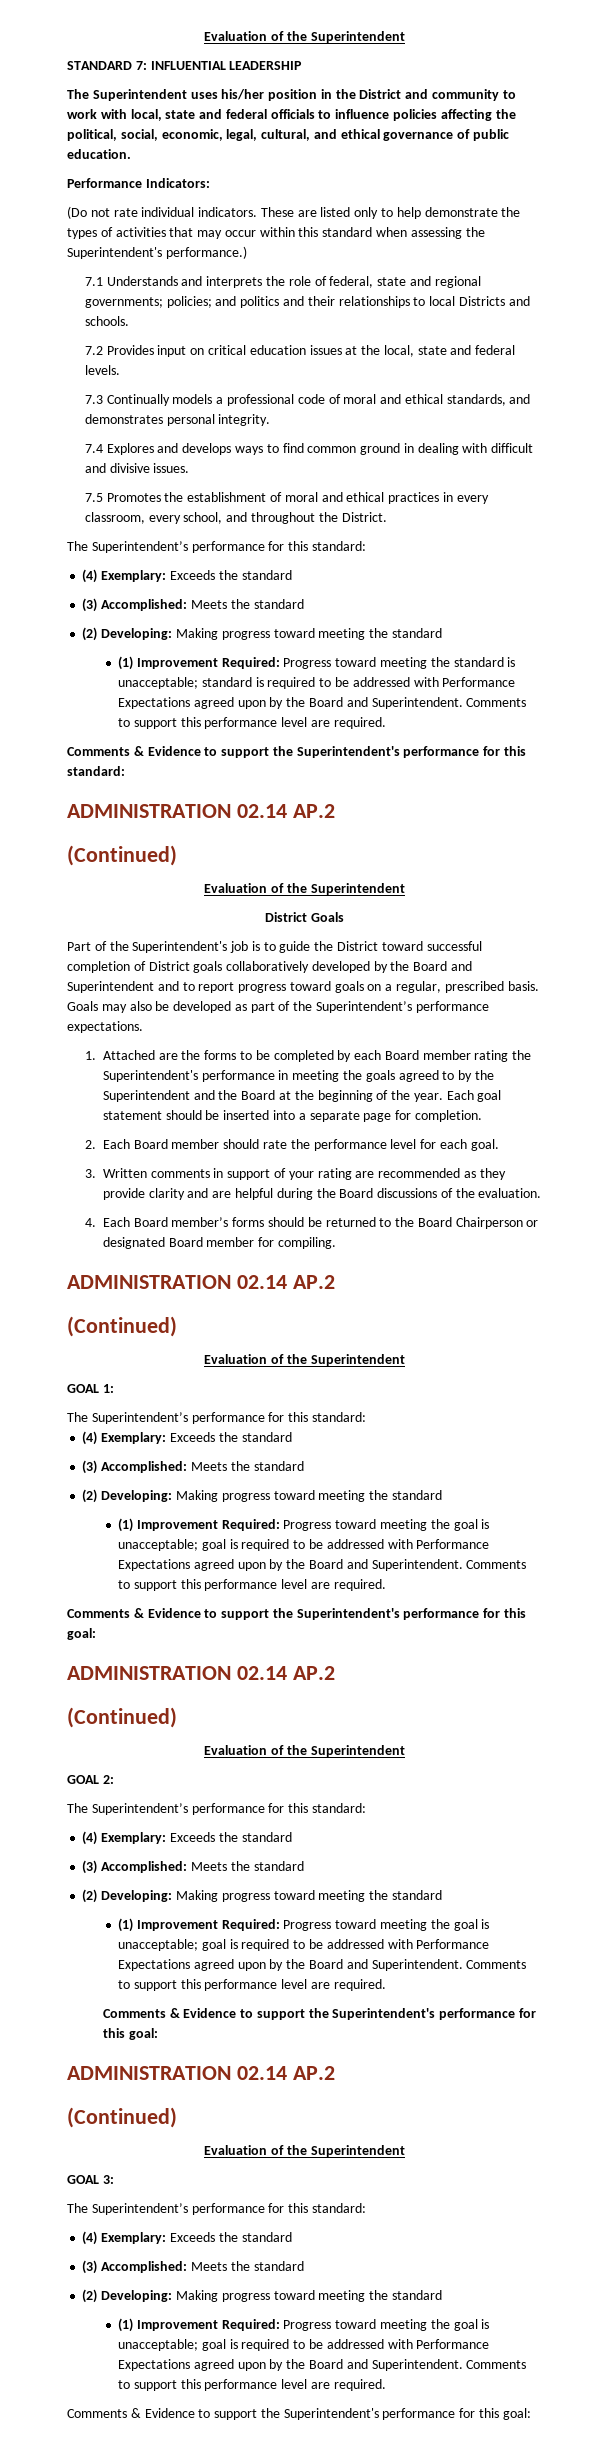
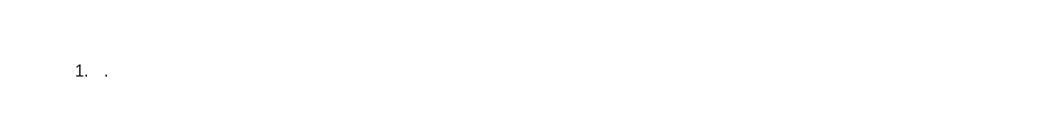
[204,31,405,43] [67,61,303,70] [67,89,516,101] [67,109,516,121] [67,129,510,141] [67,149,131,159] [67,178,210,188] [67,206,521,219] [67,227,485,239] [67,246,247,259] [84,276,481,288] [84,296,530,308] [84,316,129,326] [84,345,516,357] [84,365,120,375] [84,394,531,406] [84,414,271,426] [84,443,534,455] [84,463,190,473] [84,492,489,504] [84,512,387,524] [67,541,366,553] [82,569,292,583] [82,598,304,612] [82,627,442,641] [118,656,516,670] [118,677,516,689] [118,697,527,709] [118,717,386,729] [67,746,527,758] [67,766,125,776] [67,804,335,818] [67,845,177,866] [204,883,405,895] [265,912,344,922] [67,941,482,953] [67,961,473,973] [67,981,539,993] [67,1001,489,1013] [67,1021,143,1033] [84,1050,532,1062] [102,1070,494,1082] [102,1090,502,1102] [102,1110,482,1122] [84,1139,499,1151] [84,1168,506,1180] [102,1188,542,1200] [84,1217,539,1229] [102,1237,336,1249] [67,1275,335,1289] [67,1316,177,1337] [204,1354,405,1366] [67,1384,114,1393] [67,1412,366,1424] [82,1431,292,1445] [82,1460,304,1474] [82,1489,442,1503] [118,1518,490,1532] [118,1539,490,1551] [118,1559,527,1571] [118,1579,386,1591] [67,1608,527,1620] [67,1628,96,1640] [67,1666,335,1680] [67,1707,177,1728] [204,1745,405,1757] [67,1775,114,1784] [67,1803,366,1815] [82,1831,292,1845] [82,1860,304,1874] [82,1889,442,1903] [118,1918,490,1932] [118,1939,490,1951] [118,1959,527,1971] [118,1979,386,1991] [102,2008,536,2020] [102,2028,158,2040] [67,2066,335,2080] [67,2107,177,2128] [204,2145,405,2157] [67,2175,114,2184] [67,2203,366,2215] [82,2231,292,2245] [82,2260,304,2274] [82,2289,442,2303] [118,2318,490,2332] [118,2339,490,2351] [118,2359,527,2371] [118,2379,386,2391] [67,2408,531,2420] Evaluation of the Superintendent // STANDARD 7: INFLUENTIAL LEADERSHIP // The Superintendent uses his/her position in the District and community to work with local, state and federal officials to influence policies affecting the political, social, economic, legal, cultural, and ethical governance of public education. // Performance Indicators: // (Do not rate individual indicators. These are listed only to help demonstrate the types of activities that may occur within this standard when assessing the Superintendent's performance.) // 7.1 Understands and interprets the role of federal, state and regional governments; policies; and politics and their relationships to local Districts and schools. // 7.2 Provides input on critical education issues at the local, state and federal levels. // 7.3 Continually models a professional code of moral and ethical standards, and demonstrates personal integrity. // 7.4 Explores and develops ways to find common ground in dealing with difficult and divisive issues. // 7.5 Promotes the establishment of moral and ethical practices in every classroom, every school, and throughout the District. // The Superintendent’s performance for this standard: // (4) Exemplary: Exceeds the standard // (3) Accomplished: Meets the standard // (2) Developing: Making progress toward meeting the standard // (1) Improvement Required: Progress toward meeting the standard is unacceptable; standard is required to be addressed with Performance Expectations agreed upon by the Board and Superintendent. Comments to support this performance level are required. // Comments & Evidence to support the Superintendent's performance for this standard: // ADMINISTRATION 02.14 AP.2 // (Continued) // Evaluation of the Superintendent // District Goals // Part of the Superintendent's job is to guide the District toward successful completion of District goals collaboratively developed by the Board and Superintendent and to report progress toward goals on a regular, prescribed basis. Goals may also be developed as part of the Superintendent’s performance expectations. // 1. Attached are the forms to be completed by each Board member rating the Superintendent's performance in meeting the goals agreed to by the Superintendent and the Board at the beginning of the year. Each goal statement should be inserted into a separate page for completion. // 2. Each Board member should rate the performance level for each goal. // 3. Written comments in support of your rating are recommended as they provide clarity and are helpful during the Board discussions of the evaluation. // 4. Each Board member’s forms should be returned to the Board Chairperson or designated Board member for compiling. // ADMINISTRATION 02.14 AP.2 // (Continued) // Evaluation of the Superintendent // GOAL 1: // The Superintendent’s performance for this standard: // (4) Exemplary: Exceeds the standard // (3) Accomplished: Meets the standard // (2) Developing: Making progress toward meeting the standard // (1) Improvement Required: Progress toward meeting the goal is unacceptable; goal is required to be addressed with Performance Expectations agreed upon by the Board and Superintendent. Comments to support this performance level are required. // Comments & Evidence to support the Superintendent's performance for this goal: // ADMINISTRATION 02.14 AP.2 // (Continued) // Evaluation of the Superintendent // GOAL 2: // The Superintendent’s performance for this standard: // (4) Exemplary: Exceeds the standard // (3) Accomplished: Meets the standard // (2) Developing: Making progress toward meeting the standard // (1) Improvement Required: Progress toward meeting the goal is unacceptable; goal is required to be addressed with Performance Expectations agreed upon by the Board and Superintendent. Comments to support this performance level are required. // Comments & Evidence to support the Superintendent's performance for this goal: // ADMINISTRATION 02.14 AP.2 // (Continued) // Evaluation of the Superintendent // GOAL 3: // The Superintendent’s performance for this standard: // (4) Exemplary: Exceeds the standard // (3) Accomplished: Meets the standard // (2) Developing: Making progress toward meeting the standard // (1) Improvement Required: Progress toward meeting the goal is unacceptable; goal is required to be addressed with Performance Expectations agreed upon by the Board and Superintendent. Comments to support this performance level are required. // Comments & Evidence to support the Superintendent's performance for this goal: -> [73,64,109,77] 1. .

